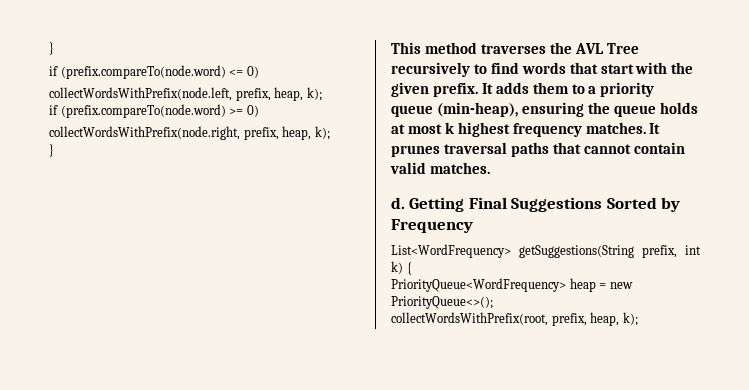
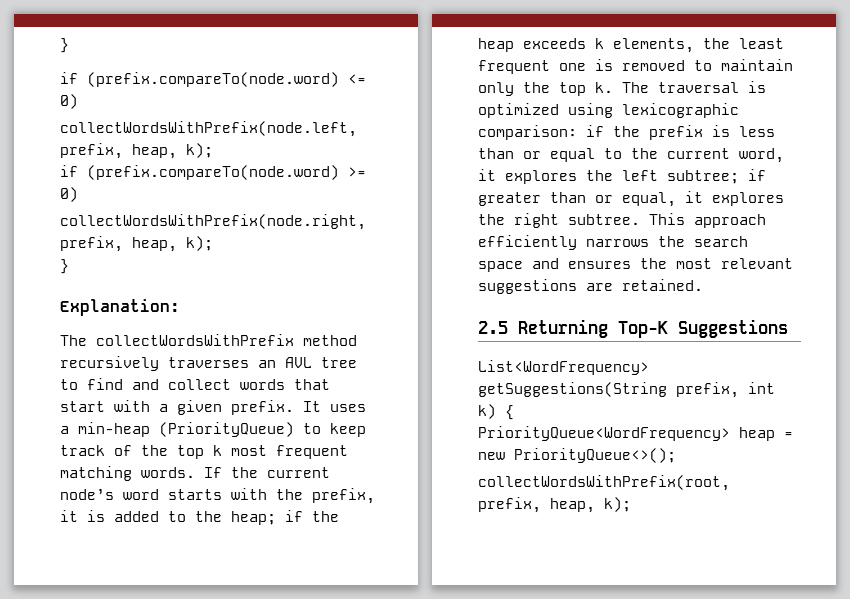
[391,42,639,54] [391,62,519,77] This method traverses the AVL Tree recursively to find -> [60,299,180,316] [60,334,357,346] [60,356,357,371] [60,378,231,390] Explanation: // The collectWordsWithPrefix method recursively traverses an AVL tree to find and collect
[671,62,694,74] the -> [159,404,168,412] a
[495,82,655,97] [391,102,698,117] [391,122,661,137] [391,142,685,157] [390,162,490,174] [391,197,681,212] [391,219,473,233] adds them to a priority queue (min-heap), ensuring the queue holds at most k highest frequency matches. It prunes traversal paths that cannot contain valid matches. // d. Getting Final Suggestions Sorted by Frequency -> [330,404,366,412] [60,422,366,437] [60,445,348,459] [60,466,330,481] [60,488,375,504] [60,510,339,525] [478,38,784,53] [478,59,793,74] [478,81,766,96] [478,103,739,118] [478,125,775,140] [478,148,784,163] [478,169,766,184] [478,191,784,207] [478,213,766,228] [478,235,748,250] [478,258,793,272] [478,279,703,294] [478,319,788,338] uses a min-heap (PriorityQueue) to keep track of the top k most frequent matching words. If the current node’s word starts with the prefix, it is added to the heap; if the heap exceeds k elements, the least frequent one is removed to maintain only the top k. The traversal is optimized using lexicographic comparison: if the prefix is less than or equal to the current word, it explores the left subtree; if greater than or equal, it explores the right subtree. This approach efficiently narrows the search space and ensures the most relevant suggestions are retained. // 2.5 Returning Top-K Suggestions

